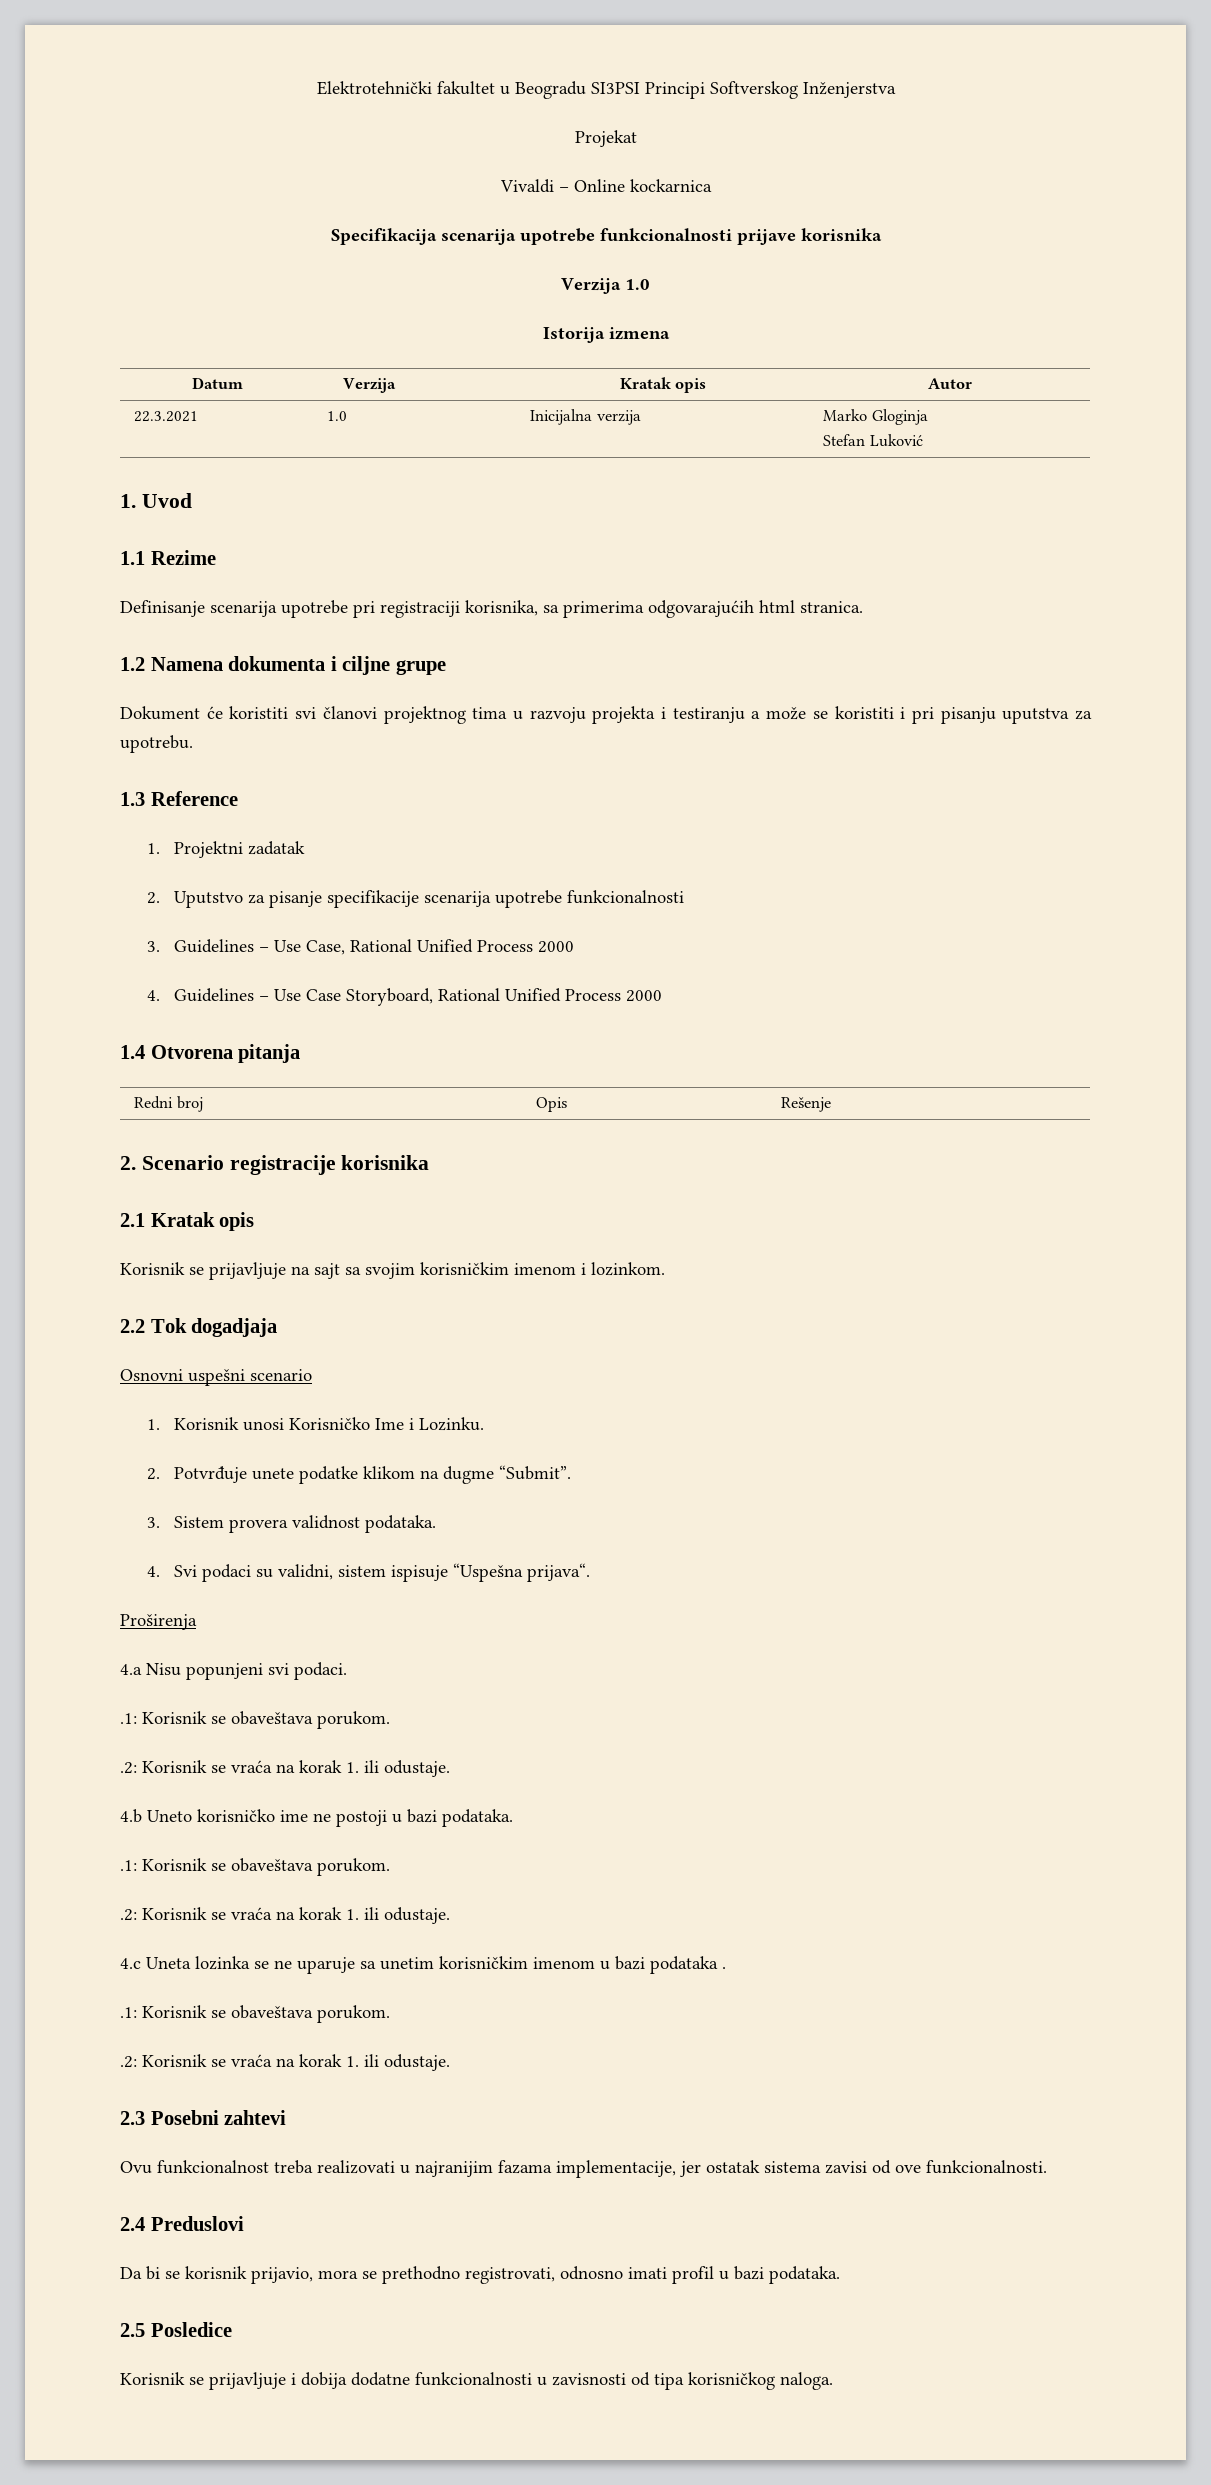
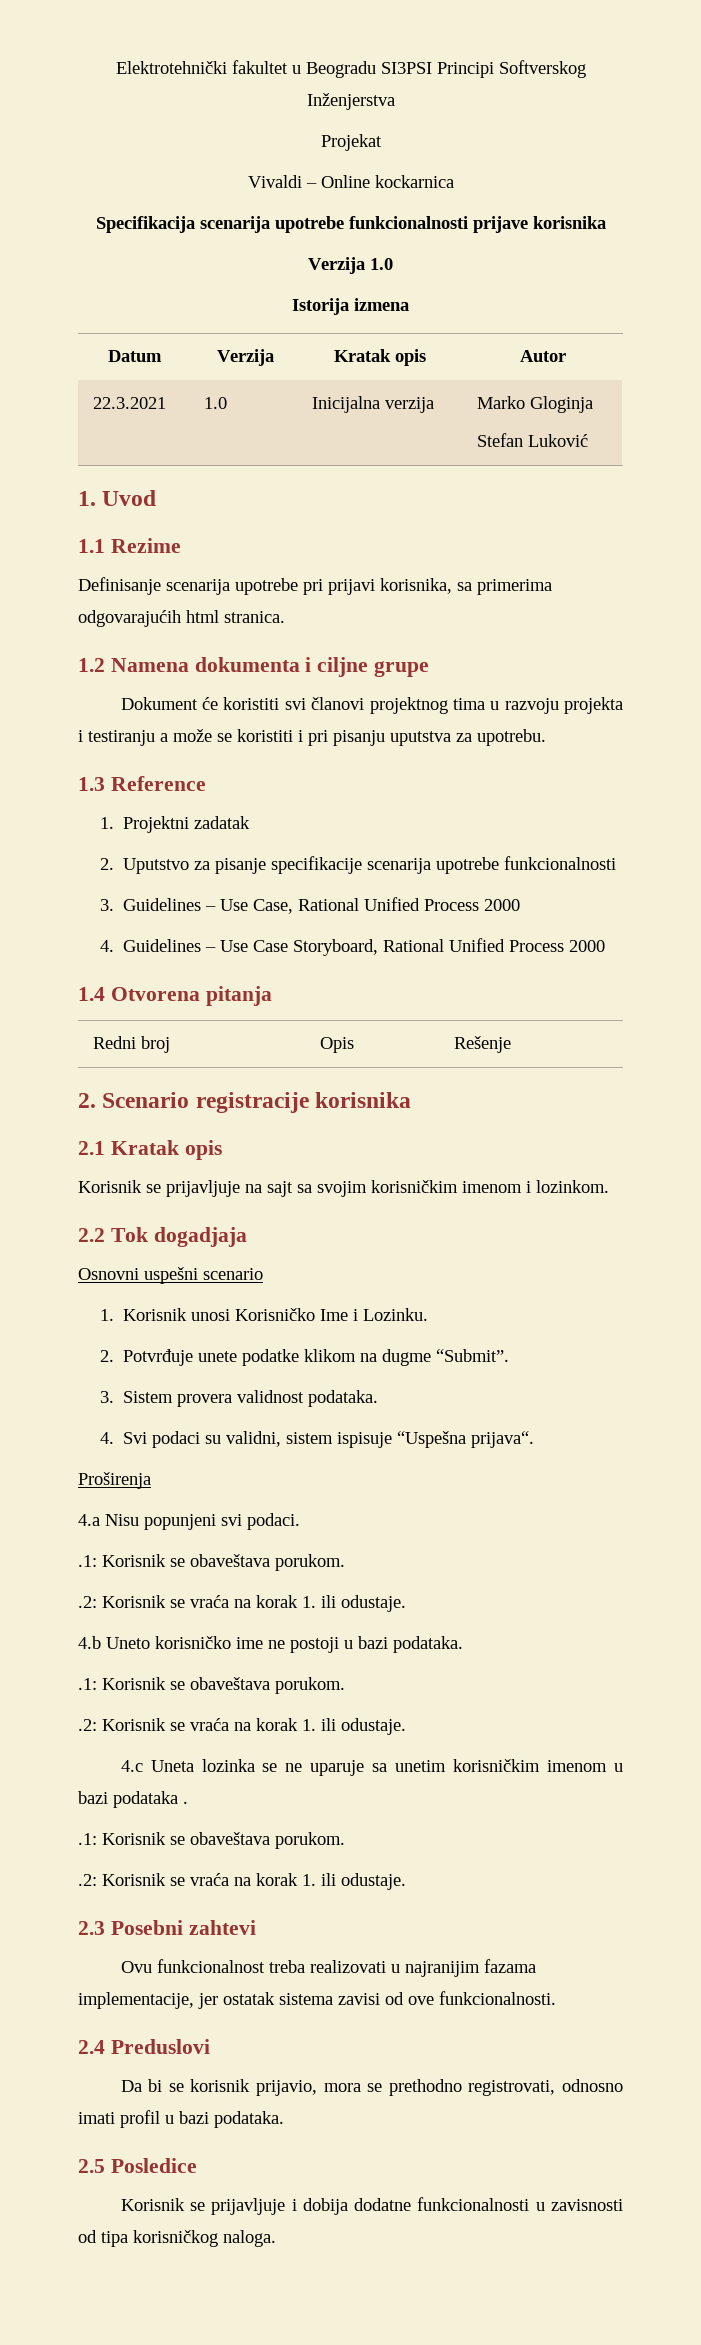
[380,601,460,618] registraciji -> [328,579,375,595] prijavi

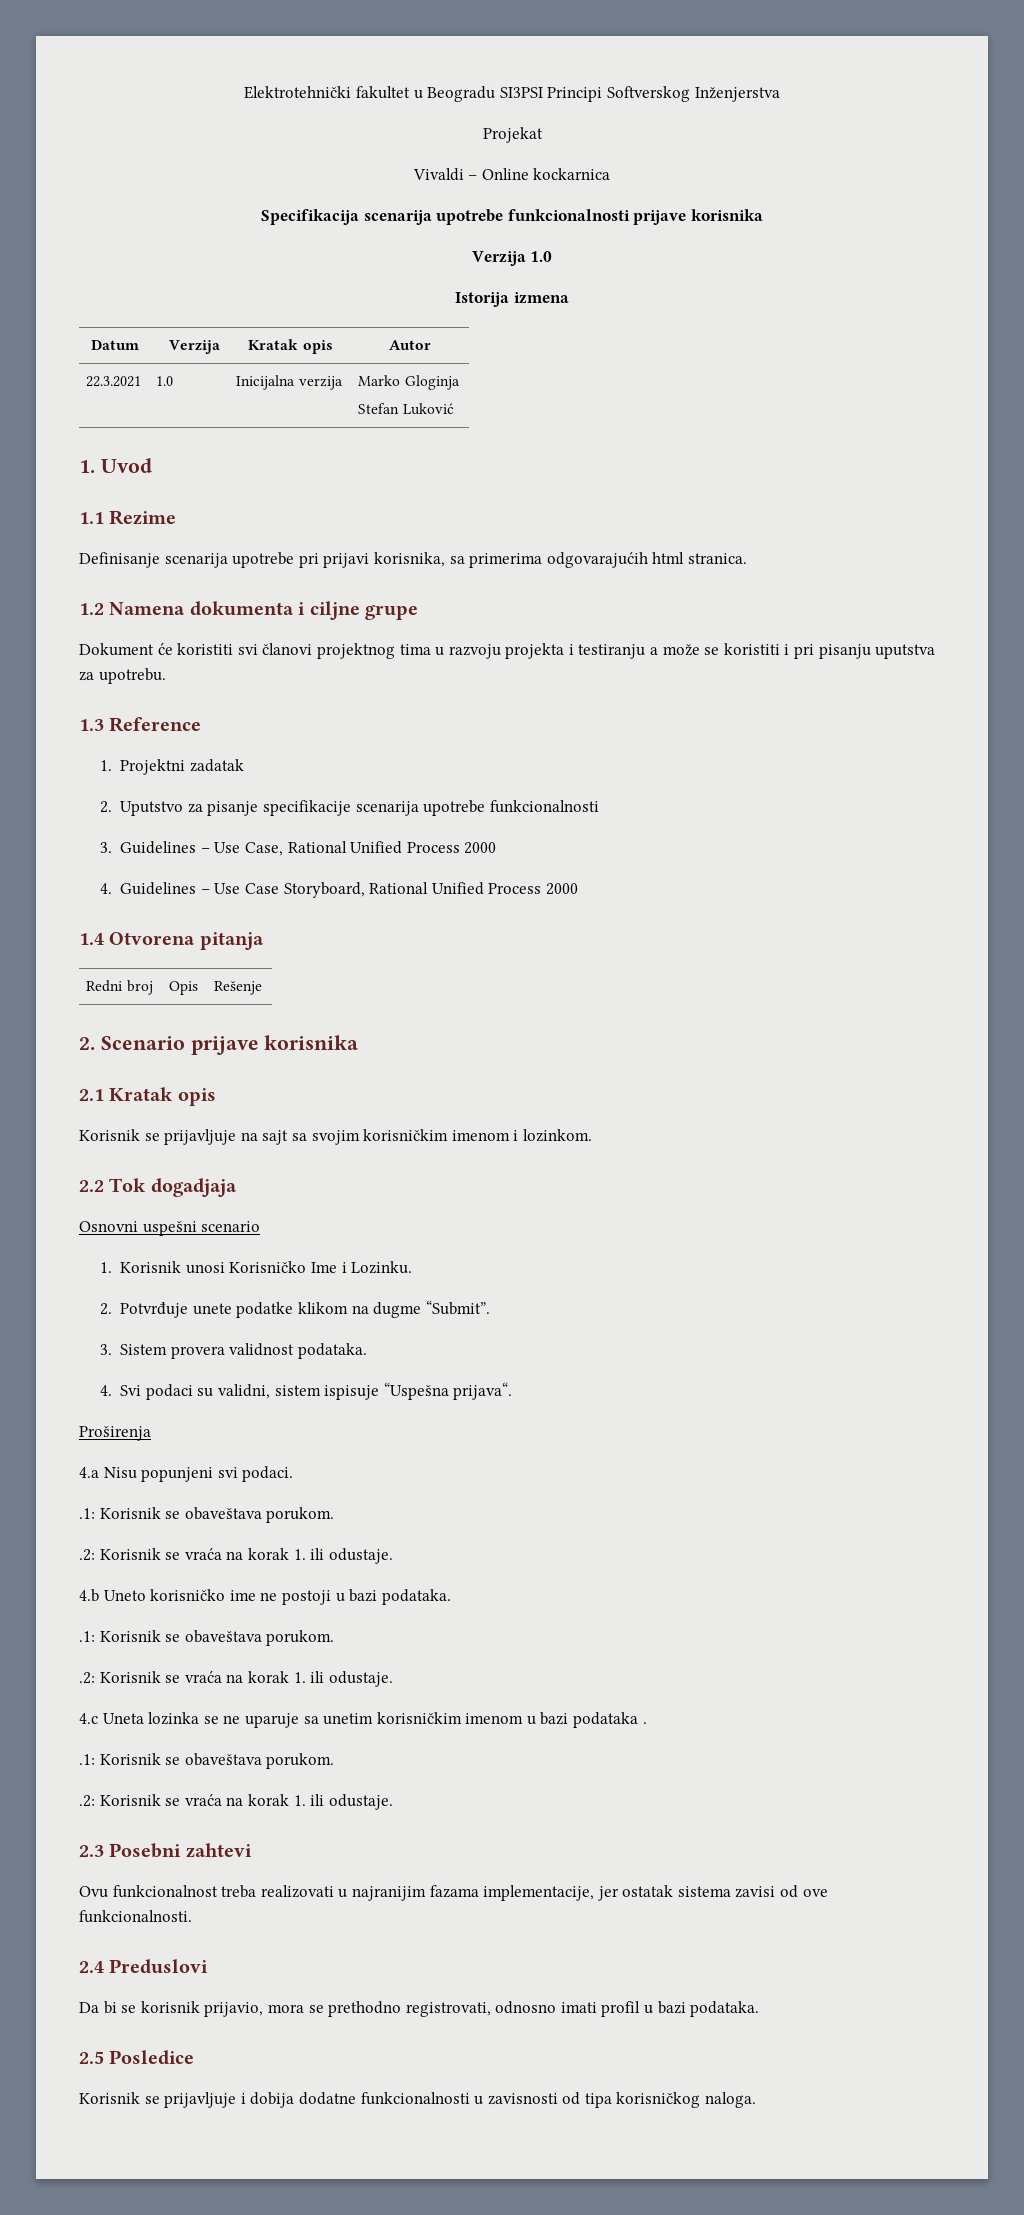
[195,1092,309,1113] registracije -> [190,1036,259,1055] prijave

